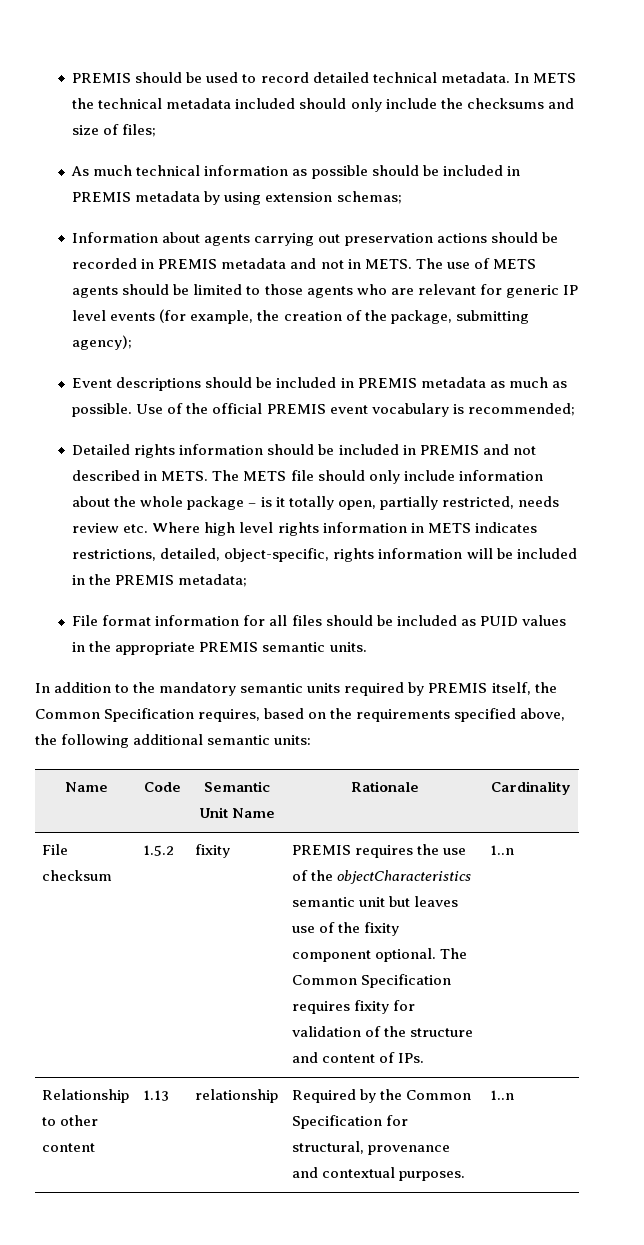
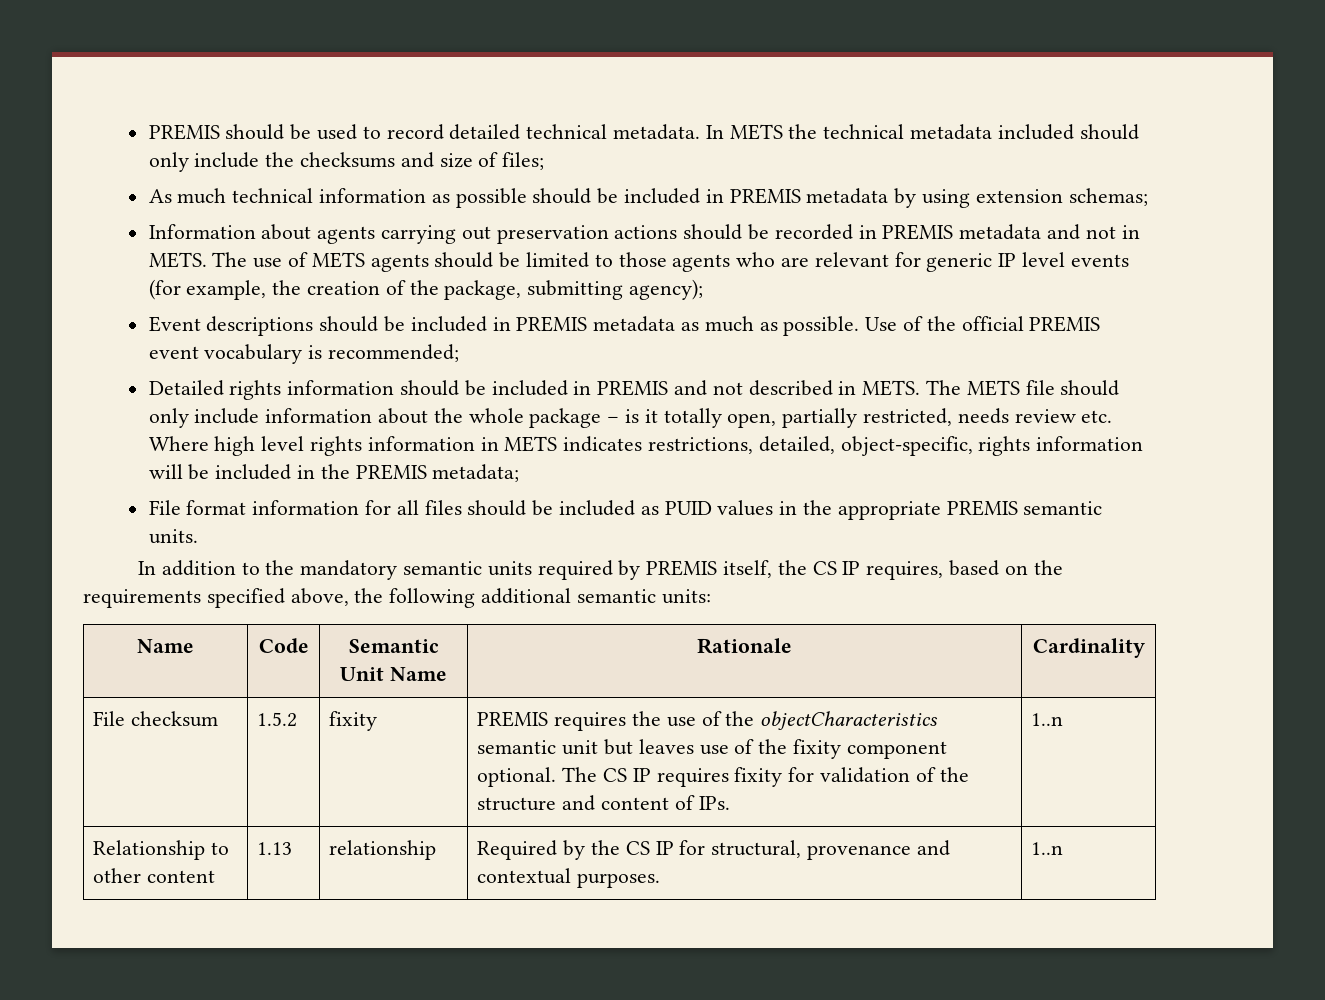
[35,708,195,722] Common Specification -> [812,561,861,575] CS IP
[291,974,451,988] Common Specification -> [603,768,651,782] CS IP
[405,1090,471,1100] [291,1115,382,1129] Common Specification -> [625,841,674,855] CS IP

